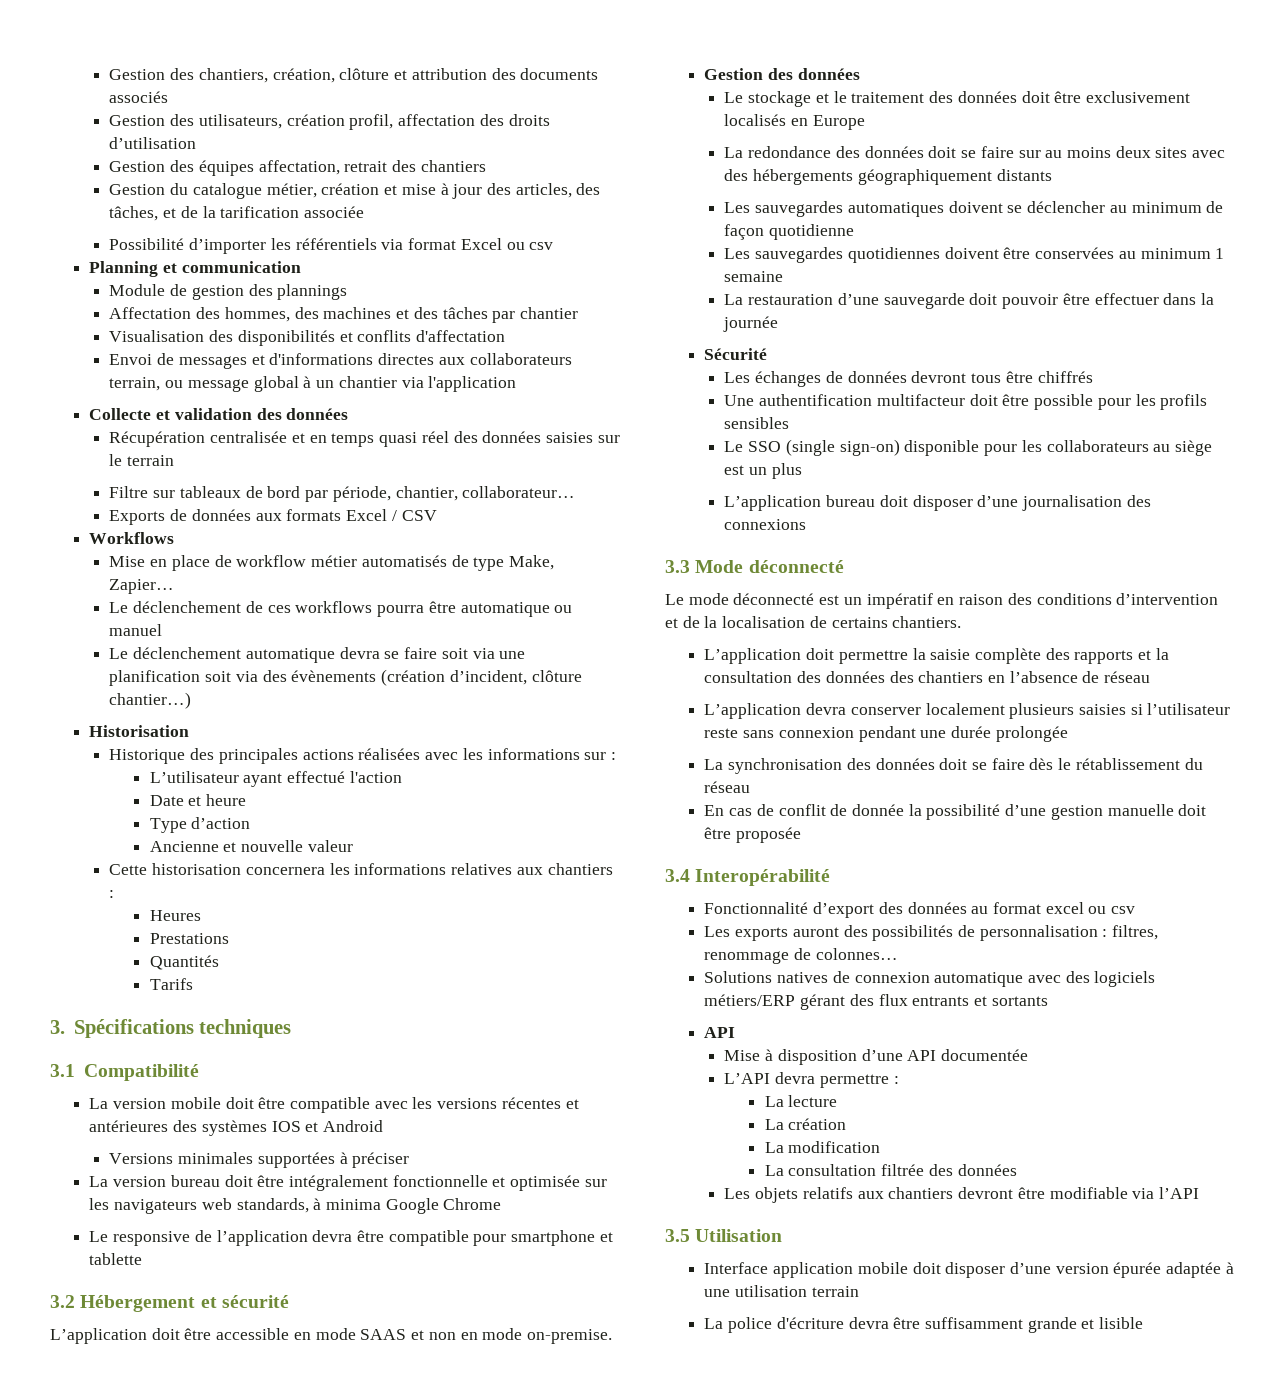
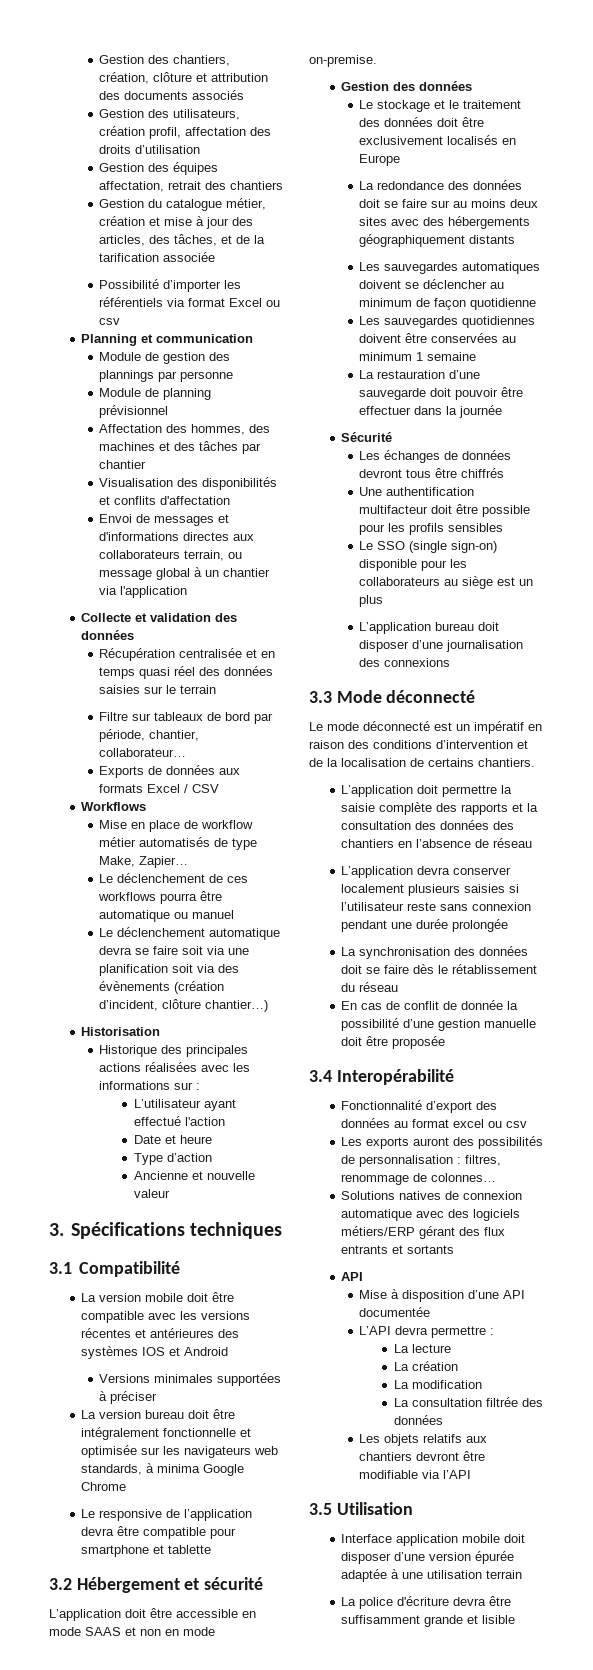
(348, 292) none -> [158,371,234,382] [99,388,212,400] [99,405,169,418] par personne // Module de planning prévisionnel
[109,863,613,875] [109,890,115,898] [149,910,201,921] [149,933,229,944] [149,955,219,970] [149,978,193,990] // Cette historisation concernera les informations relatives aux chantiers : // Heures // Prestations // Quantités // Tarifs -> (170, 1193) none

